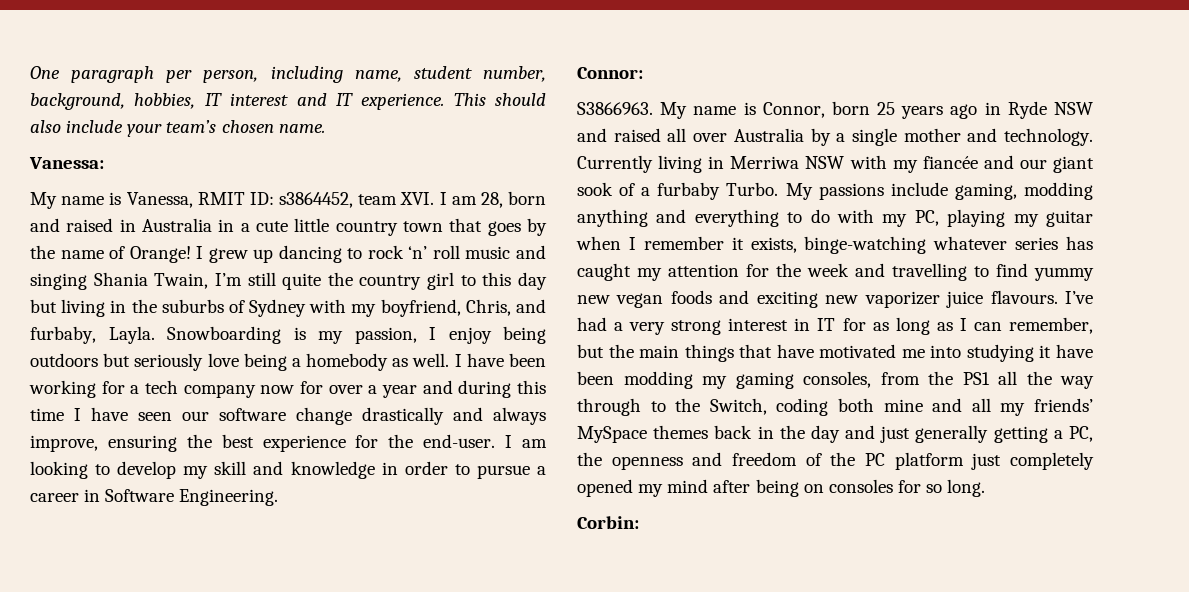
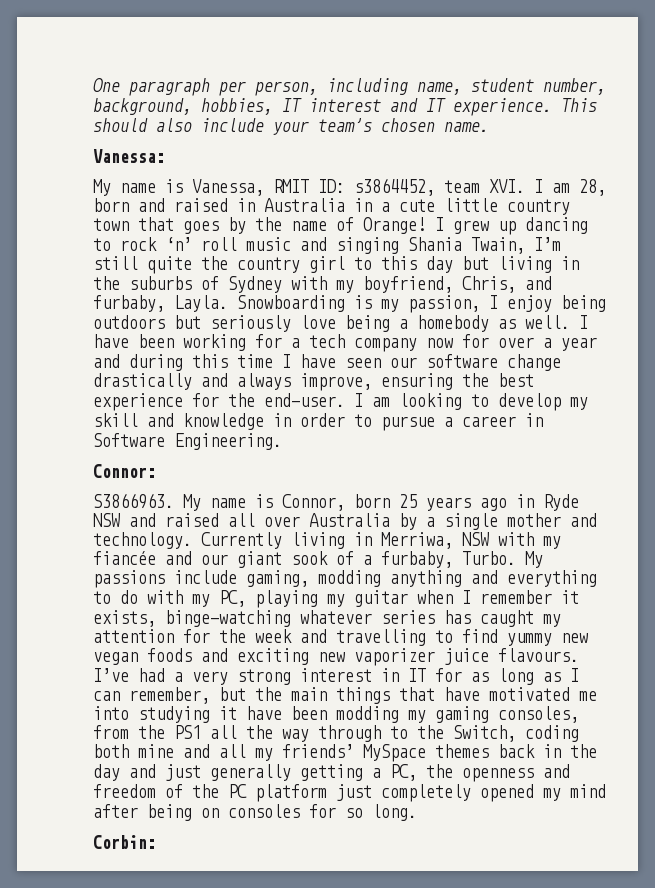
[730,156,800,169] Merriwa -> [381,532,453,549] Merriwa,
[657,182,721,200] furbaby -> [381,551,453,568] furbaby,

